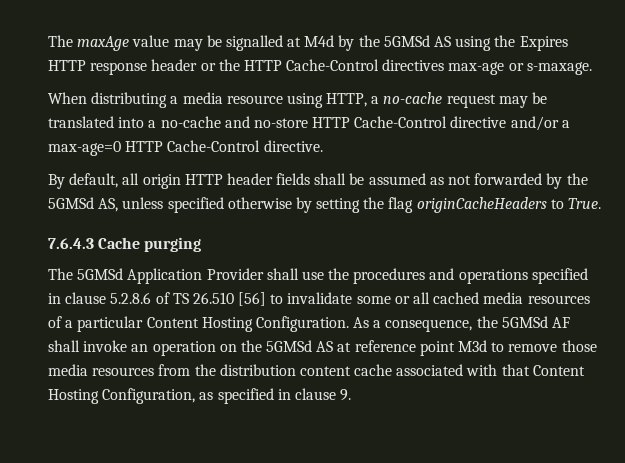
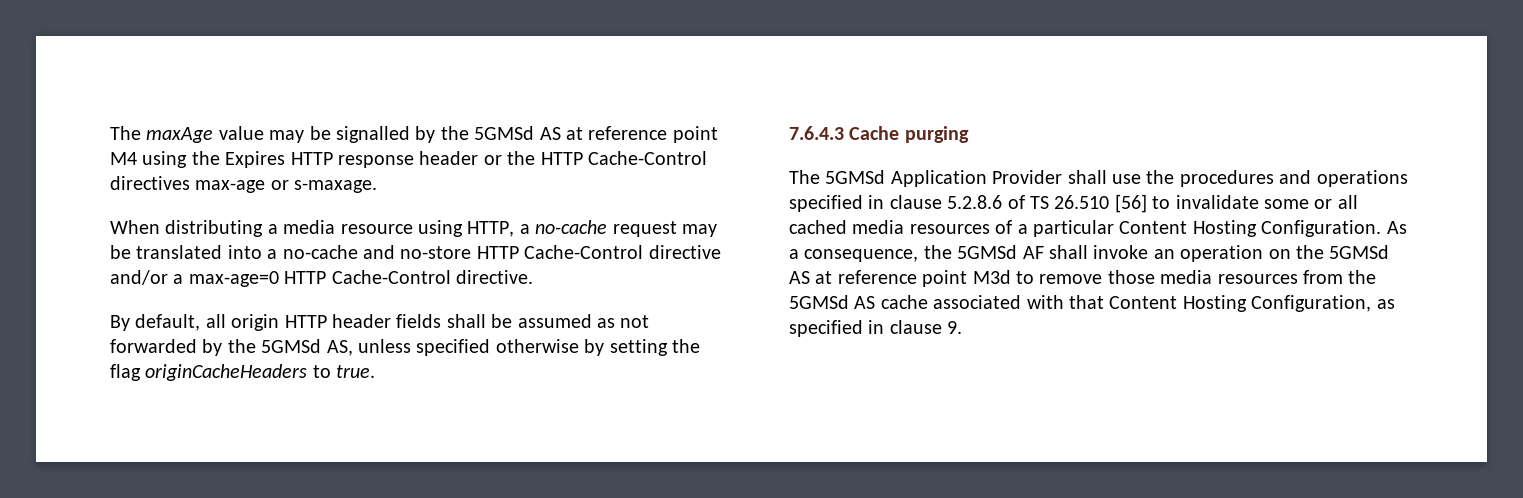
[287,35,335,47] at M4d -> (410, 134) none
(452, 41) none -> [565,126,718,143] [110,152,137,165] at reference point M4
[568,198,602,209] True. -> [336,365,376,378] true.
[219,364,351,376] distribution content -> [789,295,876,309] 5GMSd AS

